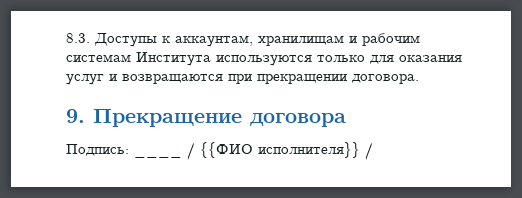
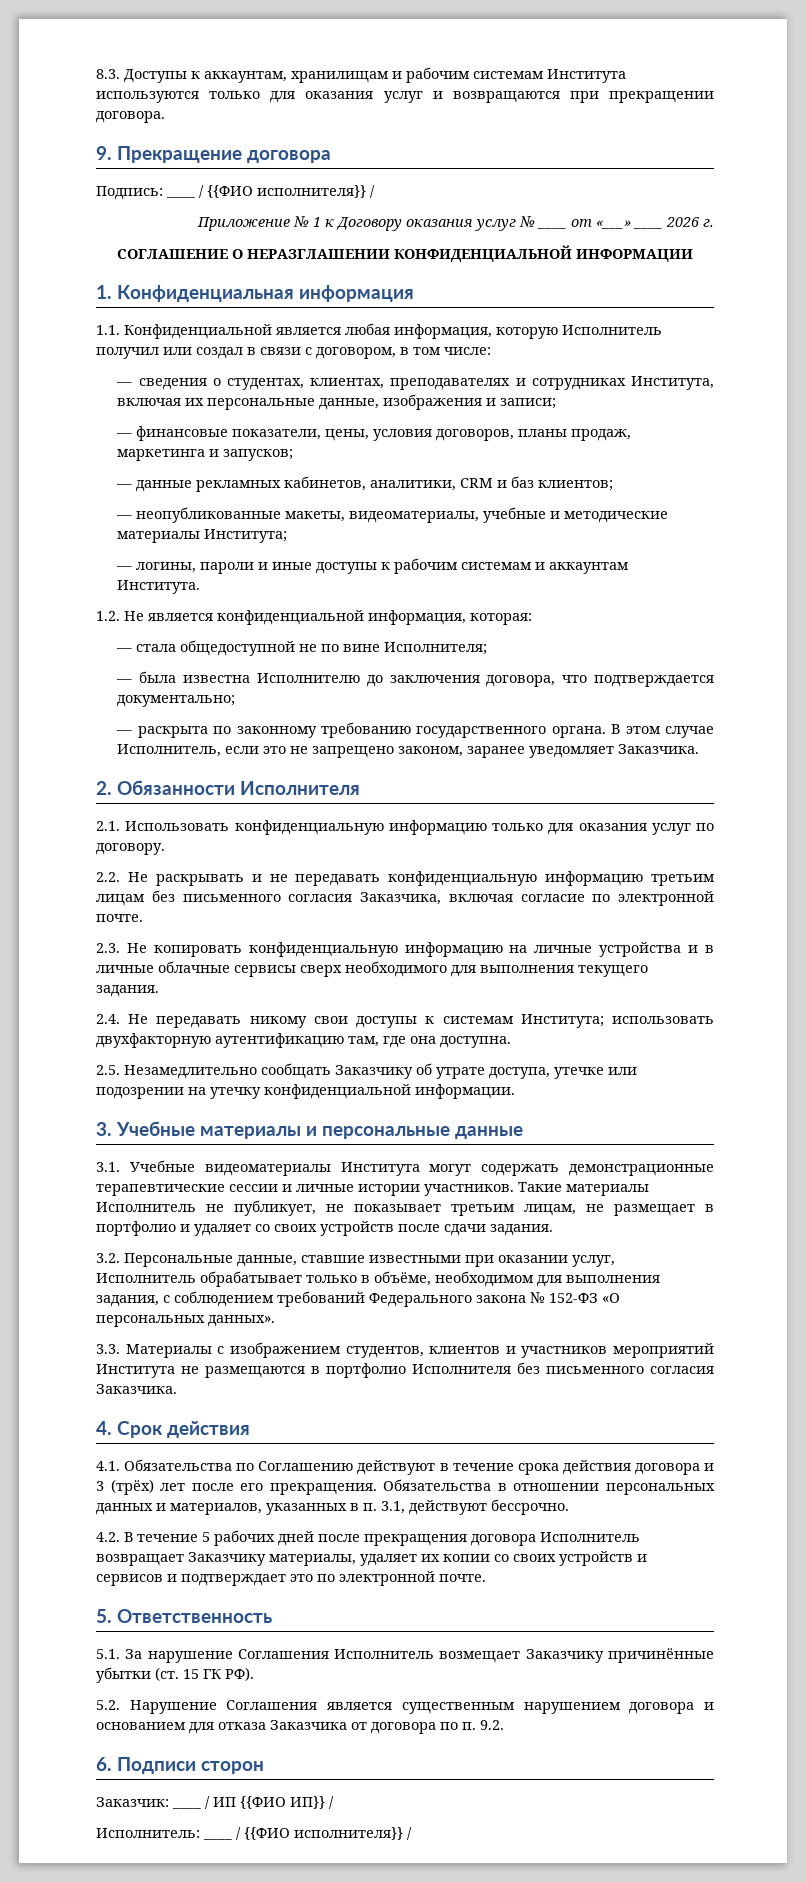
(373, 151) none -> [197,216,535,231] [537,227,567,229] [571,219,663,229] [666,217,714,227] [117,245,693,263] [96,285,414,302] [96,323,662,339] [96,347,491,359] [116,376,714,390] [117,394,557,410] [116,426,632,441] [117,449,294,461] [116,476,614,492] [116,507,669,523] [117,529,288,543] [116,558,630,574] [117,580,201,594] [96,610,532,625] [116,640,488,656] [116,671,714,687] [117,695,236,707] [116,722,715,738] [117,744,700,758] [96,780,360,795] [96,820,714,835] [96,843,165,855] [96,871,715,886] [96,890,714,906] [96,914,143,922] [96,942,715,957] [96,961,648,977] [96,985,159,997] [96,1014,714,1028] [96,1033,511,1048] [96,1063,637,1079] [96,1084,515,1099] [96,1121,523,1139] [96,1160,714,1176] [96,1182,649,1196] [96,1200,714,1216] [96,1221,553,1236] [96,1253,615,1267] [96,1271,660,1287] [96,1291,620,1307] [96,1315,275,1327] [96,1342,714,1358] [96,1362,714,1378] [96,1384,177,1394] [96,1421,250,1438] [96,1459,715,1475] [96,1479,715,1495] [96,1499,569,1515] [96,1530,640,1546] [96,1551,647,1566] [96,1571,486,1586] [96,1609,272,1623] [96,1648,714,1663] [96,1667,254,1683] [96,1700,714,1714] [96,1720,504,1734] [96,1757,264,1774] [96,1797,169,1807] [172,1796,334,1809] [96,1828,200,1838] [203,1827,412,1840] // Приложение № 1 к Договору оказания услуг № ____ от «___» ____ 2026 г. // СОГЛАШЕНИЕ О НЕРАЗГЛАШЕНИИ КОНФИДЕНЦИАЛЬНОЙ ИНФОРМАЦИИ // 1. Конфиденциальная информация // 1.1. Конфиденциальной является любая информация, которую Исполнитель получил или создал в связи с договором, в том числе: // — сведения о студентах, клиентах, преподавателях и сотрудниках Института, включая их персональные данные, изображения и записи; // — финансовые показатели, цены, условия договоров, планы продаж, маркетинга и запусков; // — данные рекламных кабинетов, аналитики, CRM и баз клиентов; // — неопубликованные макеты, видеоматериалы, учебные и методические материалы Института; // — логины, пароли и иные доступы к рабочим системам и аккаунтам Института. // 1.2. Не является конфиденциальной информация, которая: // — стала общедоступной не по вине Исполнителя; // — была известна Исполнителю до заключения договора, что подтверждается документально; // — раскрыта по законному требованию государственного органа. В этом случае Исполнитель, если это не запрещено законом, заранее уведомляет Заказчика. // 2. Обязанности Исполнителя // 2.1. Использовать конфиденциальную информацию только для оказания услуг по договору. // 2.2. Не раскрывать и не передавать конфиденциальную информацию третьим лицам без письменного согласия Заказчика, включая согласие по электронной почте. // 2.3. Не копировать конфиденциальную информацию на личные устройства и в личные облачные сервисы сверх необходимого для выполнения текущего задания. // 2.4. Не передавать никому свои доступы к системам Института; использовать двухфакторную аутентификацию там, где она доступна. // 2.5. Незамедлительно сообщать Заказчику об утрате доступа, утечке или подозрении на утечку конфиденциальной информации. // 3. Учебные материалы и персональные данные // 3.1. Учебные видеоматериалы Института могут содержать демонстрационные терапевтические сессии и личные истории участников. Такие материалы Исполнитель не публикует, не показывает третьим лицам, не размещает в портфолио и удаляет со своих устройств после сдачи задания. // 3.2. Персональные данные, ставшие известными при оказании услуг, Исполнитель обрабатывает только в объёме, необходимом для выполнения задания, с соблюдением требований Федерального закона № 152-ФЗ «О персональных данных». // 3.3. Материалы с изображением студентов, клиентов и участников мероприятий Института не размещаются в портфолио Исполнителя без письменного согласия Заказчика. // 4. Срок действия // 4.1. Обязательства по Соглашению действуют в течение срока действия договора и 3 (трёх) лет после его прекращения. Обязательства в отношении персональных данных и материалов, указанных в п. 3.1, действуют бессрочно. // 4.2. В течение 5 рабочих дней после прекращения договора Исполнитель возвращает Заказчику материалы, удаляет их копии со своих устройств и сервисов и подтверждает это по электронной почте. // 5. Ответственность // 5.1. За нарушение Соглашения Исполнитель возмещает Заказчику причинённые убытки (ст. 15 ГК РФ). // 5.2. Нарушение Соглашения является существенным нарушением договора и основанием для отказа Заказчика от договора по п. 9.2. // 6. Подписи сторон // Заказчик: ____ / ИП {{ФИО ИП}} / // Исполнитель: ____ / {{ФИО исполнителя}} /

